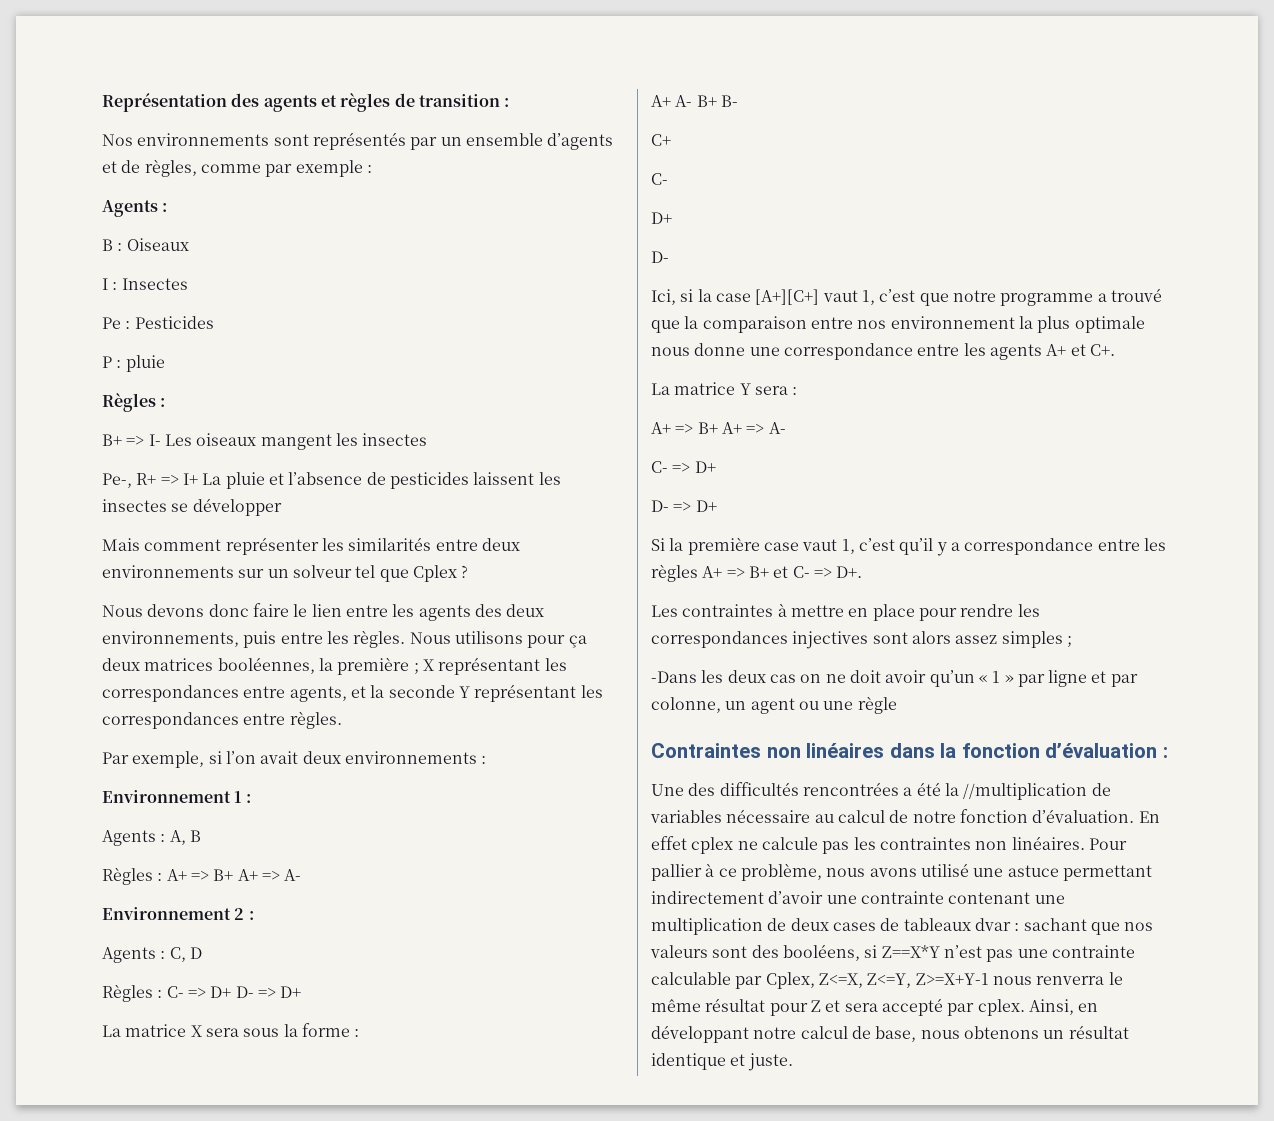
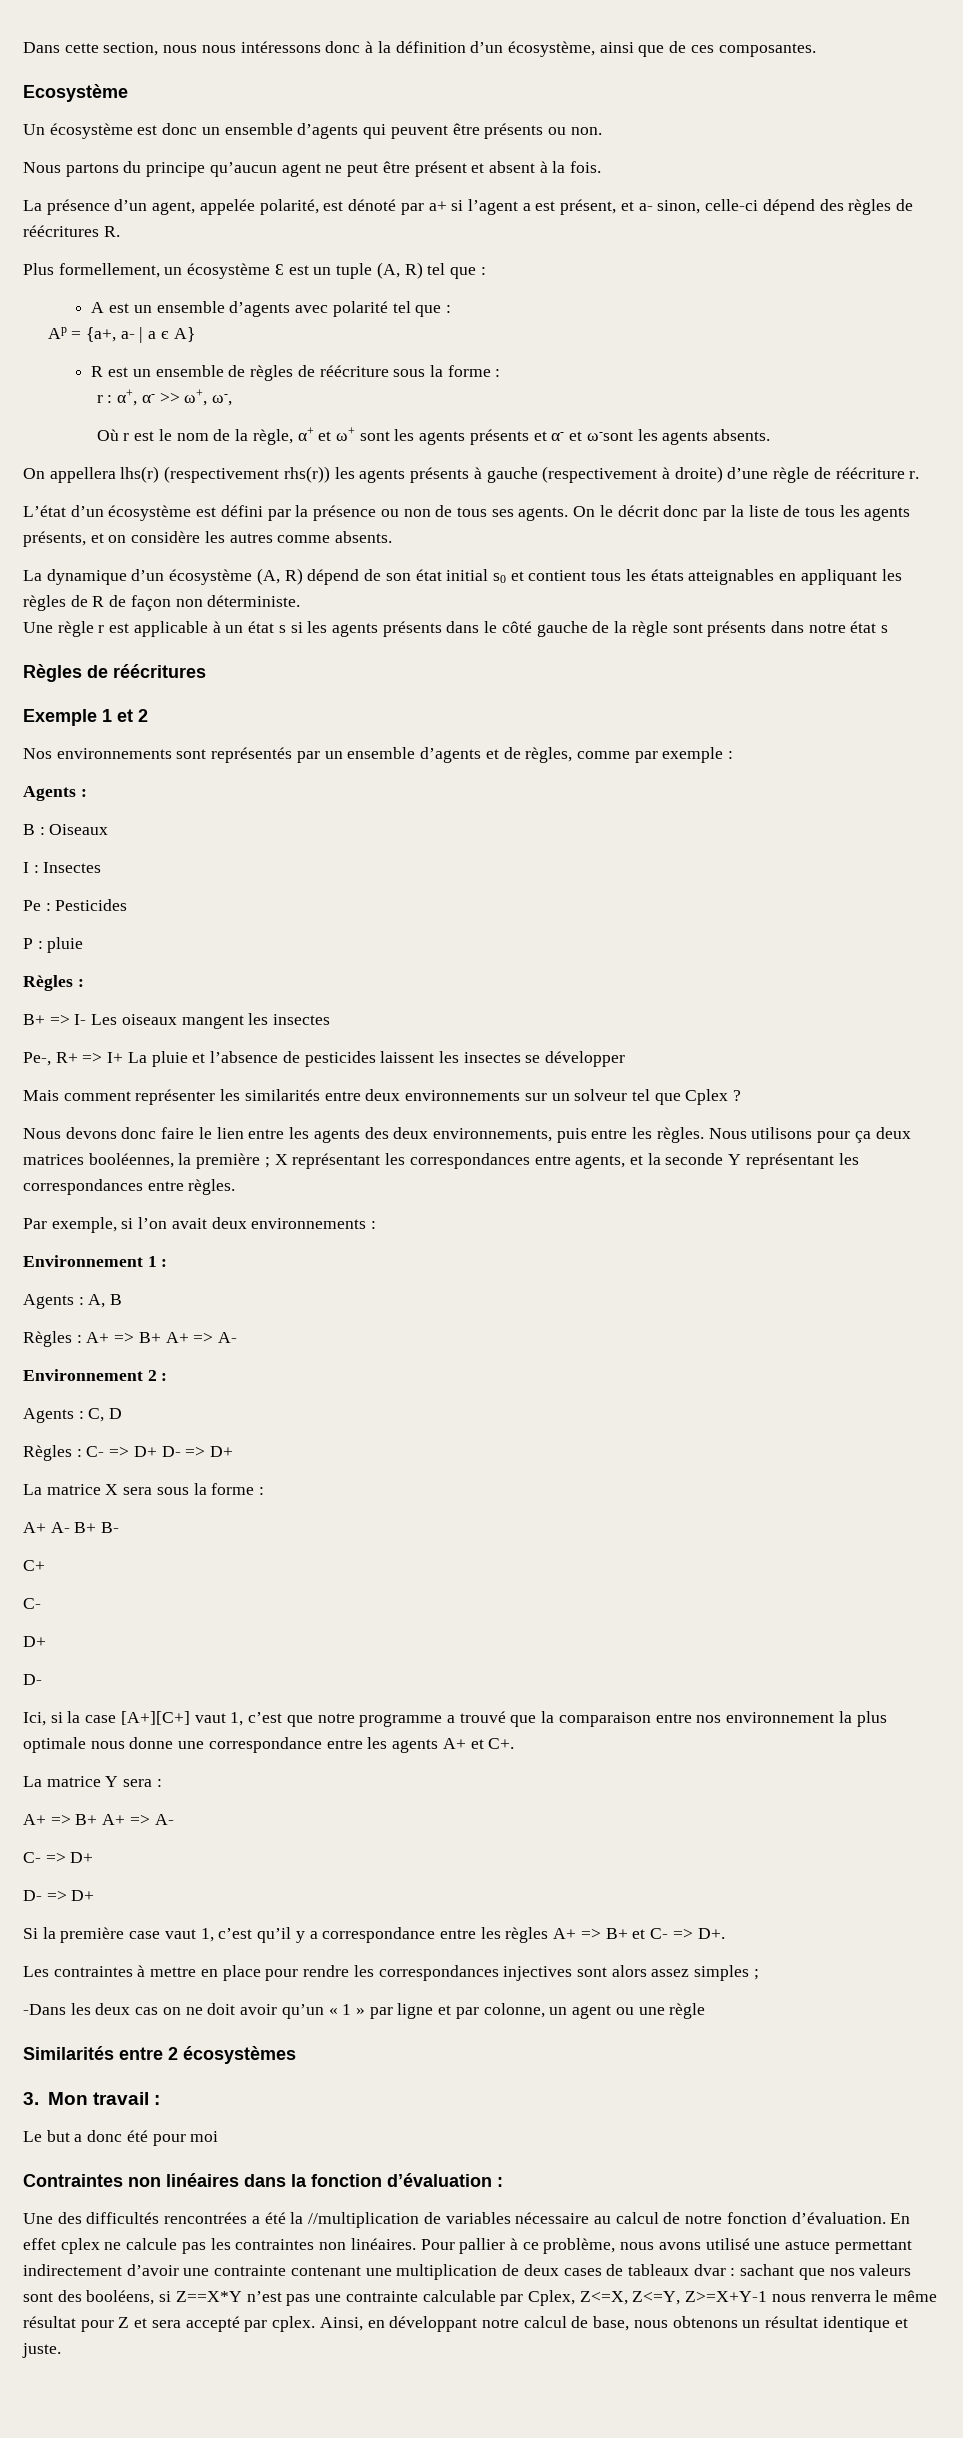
[102,93,510,112] Représentation des agents et règles de transition : -> [23,41,816,57] [23,84,128,102] [23,123,602,139] [23,161,602,177] [23,199,913,215] [23,225,120,237] [23,262,486,279] [91,301,451,317] [47,327,195,343] [91,365,501,381] [96,389,233,406] [96,427,770,445] [23,466,920,483] [23,505,911,521] [23,531,393,547] [23,568,902,585] [23,595,301,611] [23,621,889,637] [23,664,206,682] [23,709,148,726] Dans cette section, nous nous intéressons donc à la définition d’un écosystème, ainsi que de ces composantes. // Ecosystème // Un écosystème est donc un ensemble d’agents qui peuvent être présents ou non. // Nous partons du principe qu’aucun agent ne peut être présent et absent à la fois. // La présence d’un agent, appelée polarité, est dénoté par a+ si l’agent a est présent, et a- sinon, celle-ci dépend des règles de réécritures R. // Plus formellement, un écosystème Ɛ est un tuple (A, R) tel que : // A est un ensemble d’agents avec polarité tel que : // Ap = {a+, a- | a є A} // R est un ensemble de règles de réécriture sous la forme : // r : α+, α- >> ω+, ω-, // Où r est le nom de la règle, α+ et ω+ sont les agents présents et α- et ω-sont les agents absents. // On appellera lhs(r) (respectivement rhs(r)) les agents présents à gauche (respectivement à droite) d’une règle de réécriture r. // L’état d’un écosystème est défini par la présence ou non de tous ses agents. On le décrit donc par la liste de tous les agents présents, et on considère les autres comme absents. // La dynamique d’un écosystème (A, R) dépend de son état initial s0 et contient tous les états atteignables en appliquant les règles de R de façon non déterministe. // Une règle r est applicable à un état s si les agents présents dans le côté gauche de la règle sont présents dans notre état s // Règles de réécritures // Exemple 1 et 2
(897, 705) none -> [23,2046,296,2064] [23,2092,161,2105] [23,2130,219,2146] // Similarités entre 2 écosystèmes // 3. Mon travail : // Le but a donc été pour moi

